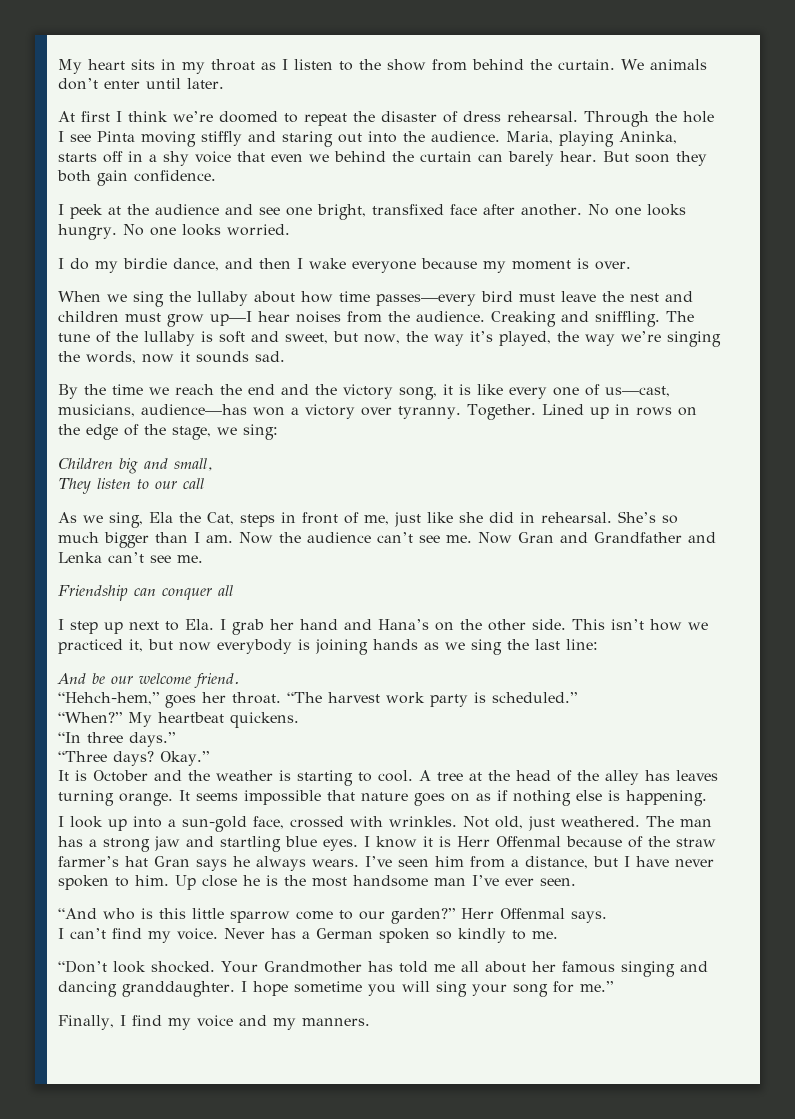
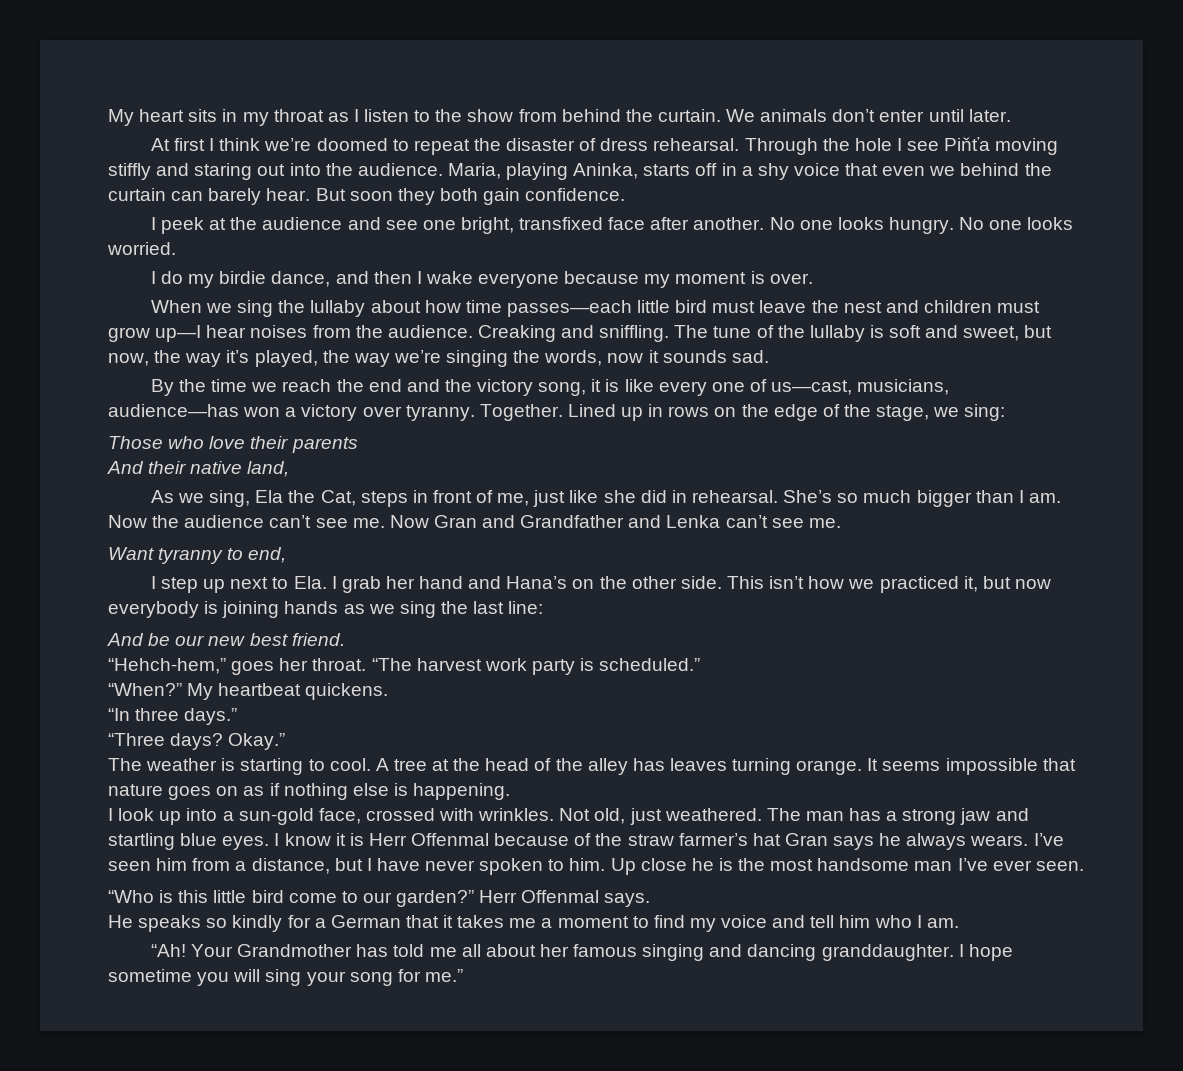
[97,131,135,142] Pinta -> [944,137,991,151] Piňťa
[376,294,476,306] passes—every -> [506,300,671,317] passes—each little
[58,458,213,474] [58,478,204,494] Children big and small, // They listen to our call -> [108,436,358,453] [107,461,290,477] Those who love their parents // And their native land,
[58,585,233,601] Friendship can conquer all -> [108,547,287,564] Want tyranny to end,
[139,673,191,684] welcome -> [208,633,288,646] new best
[58,770,210,782] It is October and the -> [108,758,142,771] The
[58,908,135,920] “And who -> [108,890,154,903] “Who
[230,911,290,923] sparrow -> [251,890,284,903] bird
[58,928,558,943] [58,960,215,973] I can’t find my voice. Never has a German spoken so kindly to me. // “Don’t look shocked. -> [108,915,959,932] [150,944,186,957] He speaks so kindly for a German that it takes me a moment to find my voice and tell him who I am. // “Ah!
[58,1015,370,1030] // Finally, I find my voice and my manners. -> (463, 975) none

